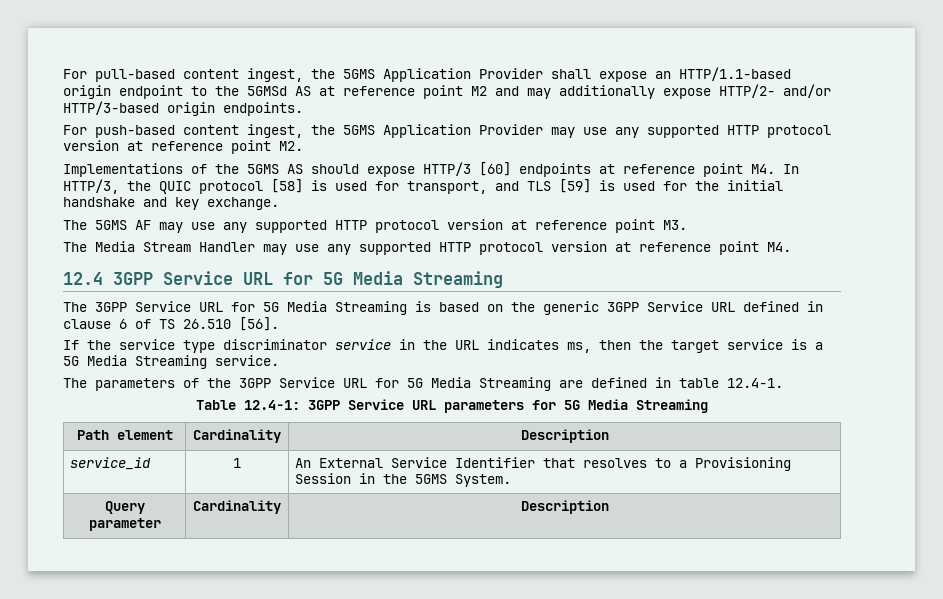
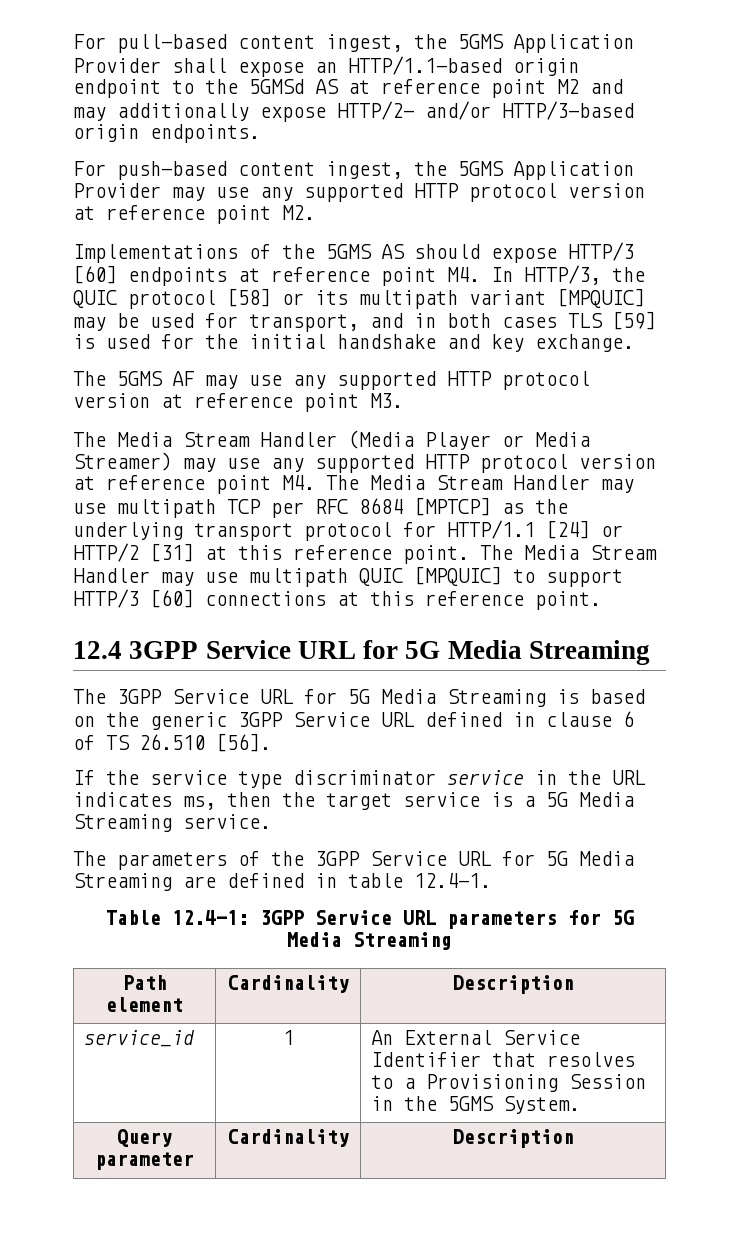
[311,180,327,191] is -> [282,288,645,309] [73,313,139,331] or its multipath variant [MPQUIC] may be
(519, 186) none -> [414,313,557,328] in both cases
(255, 247) none -> [348,430,590,450] [73,452,172,471] (Media Player or Media Streamer)
(791, 247) none -> [326,475,634,493] [73,497,568,518] [73,520,623,541] [73,543,657,564] [73,566,623,587] [73,589,601,610] The Media Stream Handler may use multipath TCP per RFC 8684 [MPTCP] as the underlying transport protocol for HTTP/1.1 [24] or HTTP/2 [31] at this reference point. The Media Stream Handler may use multipath QUIC [MPQUIC] to support HTTP/3 [60] connections at this reference point.

